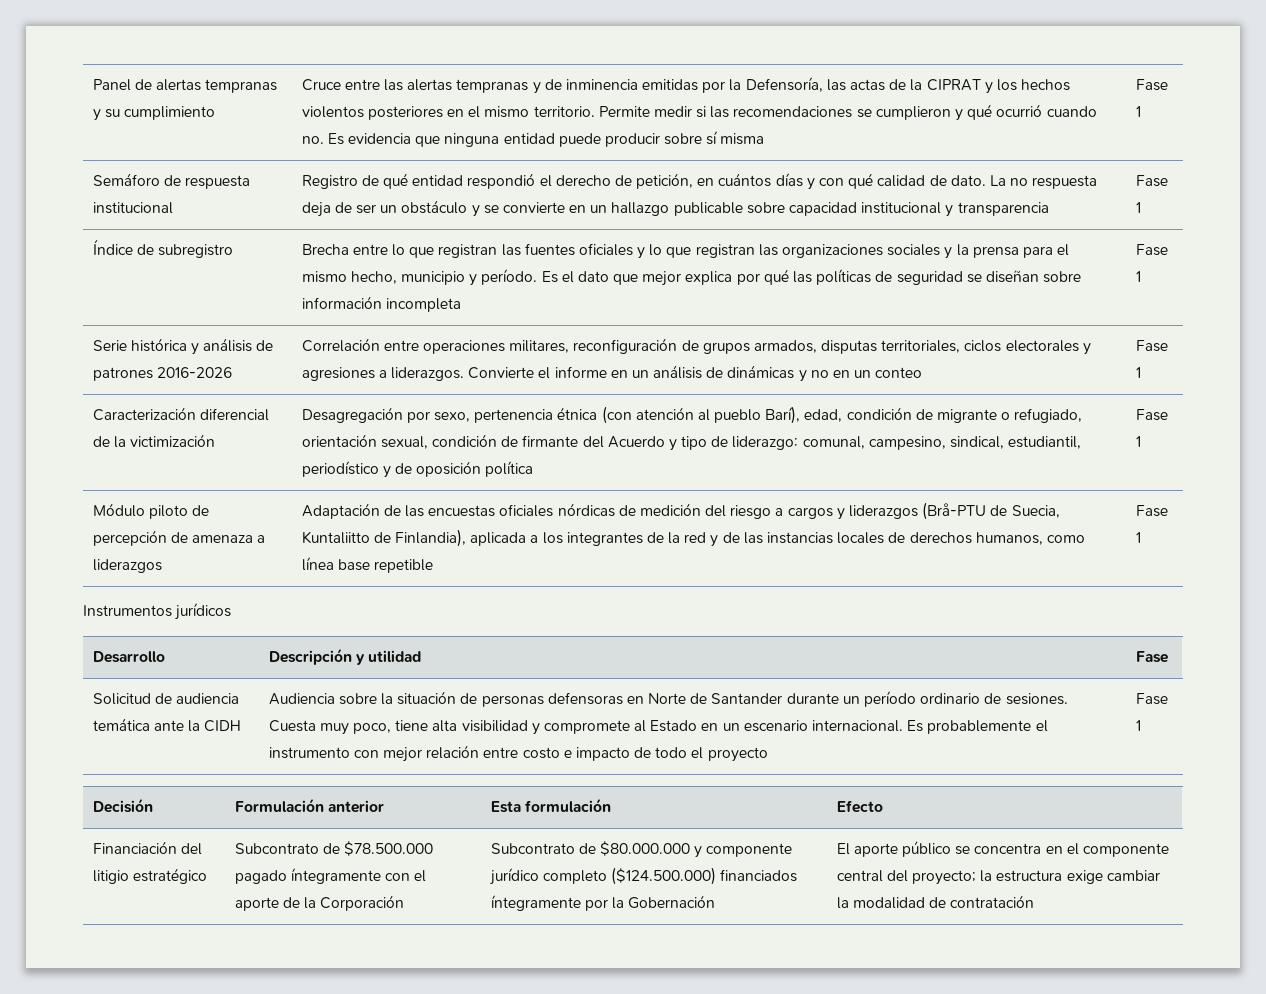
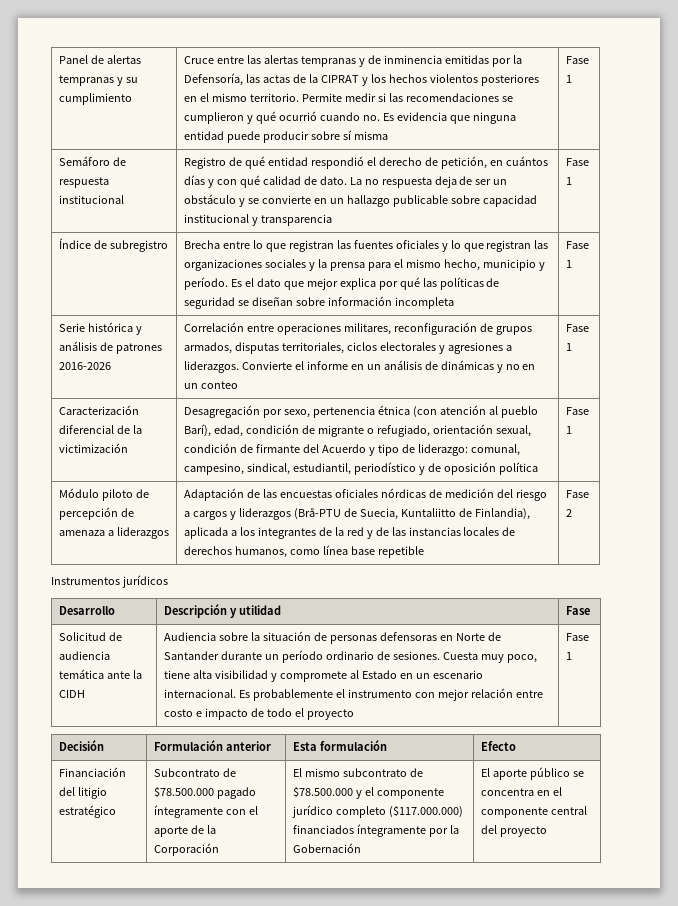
[1135,532,1141,543] 1 -> [565,509,572,517] 2
[490,841,703,858] Subcontrato de $80.000.000 y -> [292,768,423,777] [292,786,374,799] El mismo subcontrato de $78.500.000 y el
[610,867,716,885] ($124.500.000) -> [388,805,463,818] ($117.000.000)
[911,870,1160,885] [836,895,1035,909] proyecto; la estructura exige cambiar la modalidad de contratación -> [499,826,547,837] proyecto

